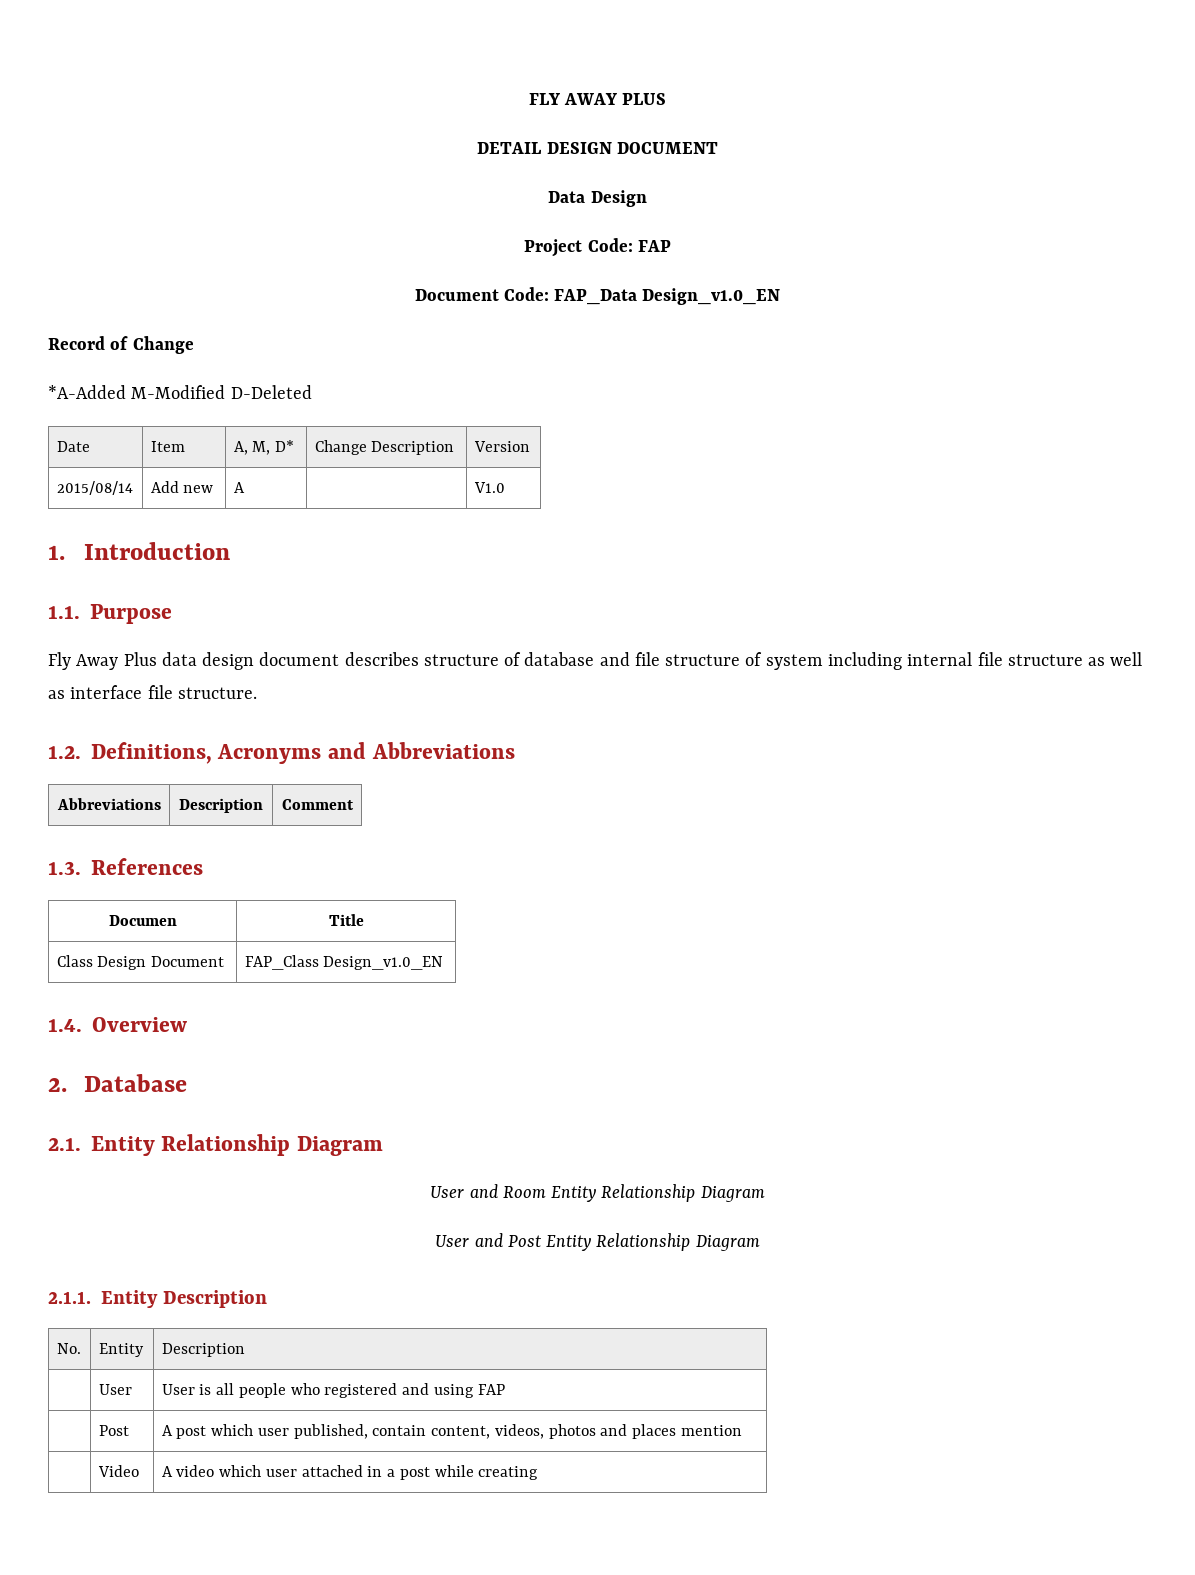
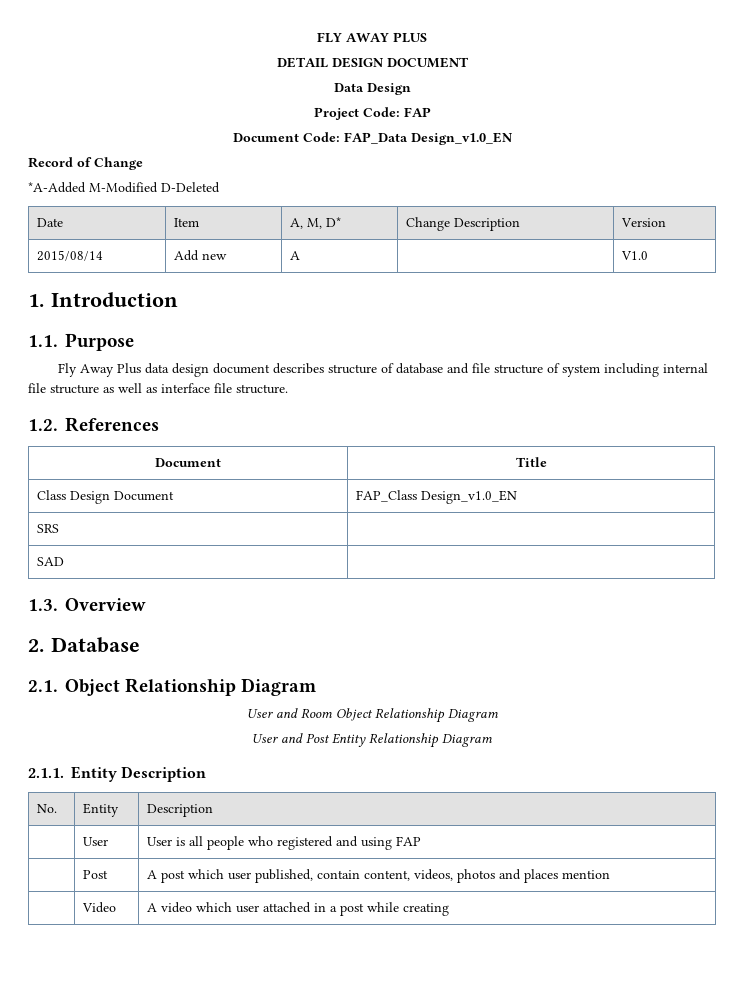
[90,742,515,764] [56,798,161,810] [179,798,263,813] [281,799,354,810] [48,861,81,875] Definitions, Acronyms and Abbreviations // Abbreviations | Description | Comment // 1.3. -> (58, 425) none
[108,915,177,926] Documen -> [155,458,221,467] Document
[48,1019,82,1032] // 1.4. -> [37,524,60,533] [37,557,65,566] [28,599,58,611] // SRS | // SAD | // 1.3.
[90,1136,155,1156] Entity -> [65,679,120,696] Object
[551,1186,597,1202] Entity -> [335,708,373,721] Object

